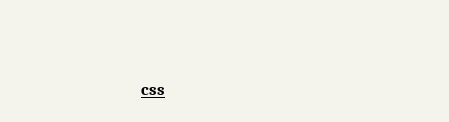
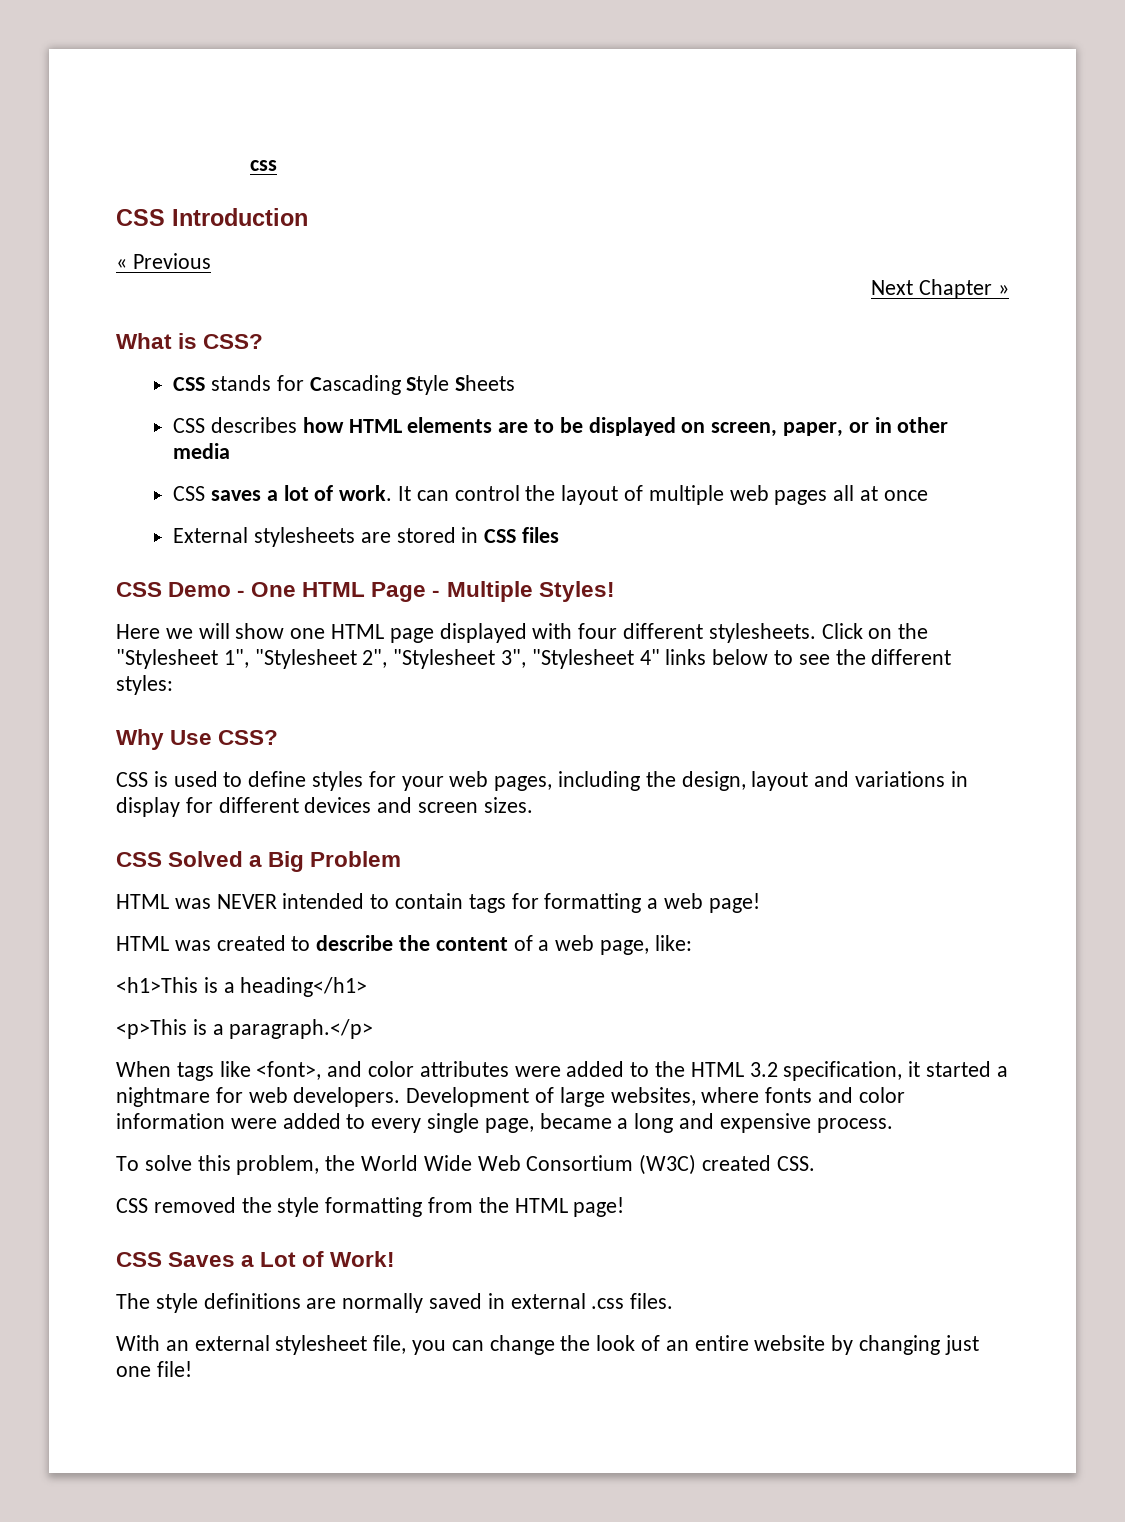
(166, 91) none -> [116,208,308,226] [116,253,211,269] [871,279,1009,299] [116,333,264,349] [173,375,516,395] [173,417,949,437] [173,443,231,459] [173,485,928,505] [173,527,559,547] [116,581,615,602] [116,623,929,643] [116,649,952,669] [116,675,173,695] [116,729,279,750] [116,771,968,791] [116,797,533,817] [116,851,402,872] [116,893,760,913] [116,935,692,955] [116,977,368,997] [116,1019,374,1039] [116,1061,1008,1081] [116,1087,905,1107] [116,1113,893,1133] [116,1154,815,1175] [116,1197,625,1217] [116,1251,396,1267] [116,1293,674,1313] [116,1335,979,1355] [116,1361,192,1377] // CSS Introduction // « Previous // Next Chapter » // What is CSS? // CSS stands for Cascading Style Sheets // CSS describes how HTML elements are to be displayed on screen, paper, or in other media // CSS saves a lot of work. It can control the layout of multiple web pages all at once // External stylesheets are stored in CSS files // CSS Demo - One HTML Page - Multiple Styles! // Here we will show one HTML page displayed with four different stylesheets. Click on the "Stylesheet 1", "Stylesheet 2", "Stylesheet 3", "Stylesheet 4" links below to see the different styles: // Why Use CSS? // CSS is used to define styles for your web pages, including the design, layout and variations in display for different devices and screen sizes. // CSS Solved a Big Problem // HTML was NEVER intended to contain tags for formatting a web page! // HTML was created to describe the content of a web page, like: // <h1>This is a heading</h1> // <p>This is a paragraph.</p> // When tags like <font>, and color attributes were added to the HTML 3.2 specification, it started a nightmare for web developers. Development of large websites, where fonts and color information were added to every single page, became a long and expensive process. // To solve this problem, the World Wide Web Consortium (W3C) created CSS. // CSS removed the style formatting from the HTML page! // CSS Saves a Lot of Work! // The style definitions are normally saved in external .css files. // With an external stylesheet file, you can change the look of an entire website by changing just one file!

